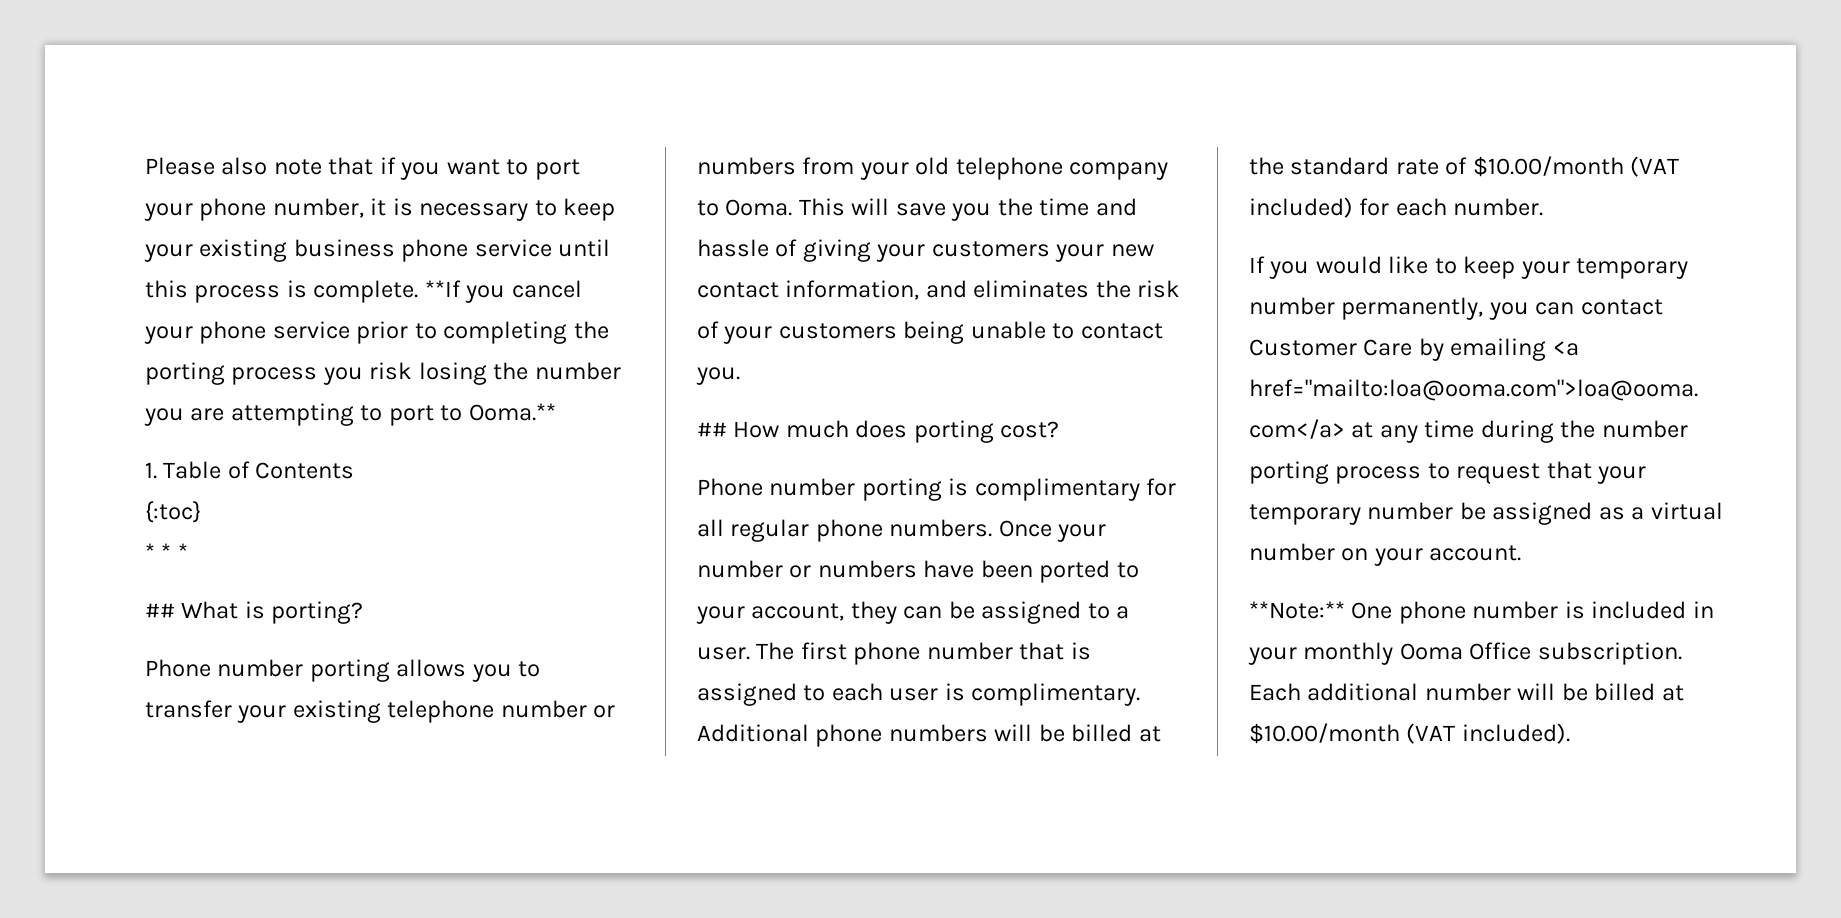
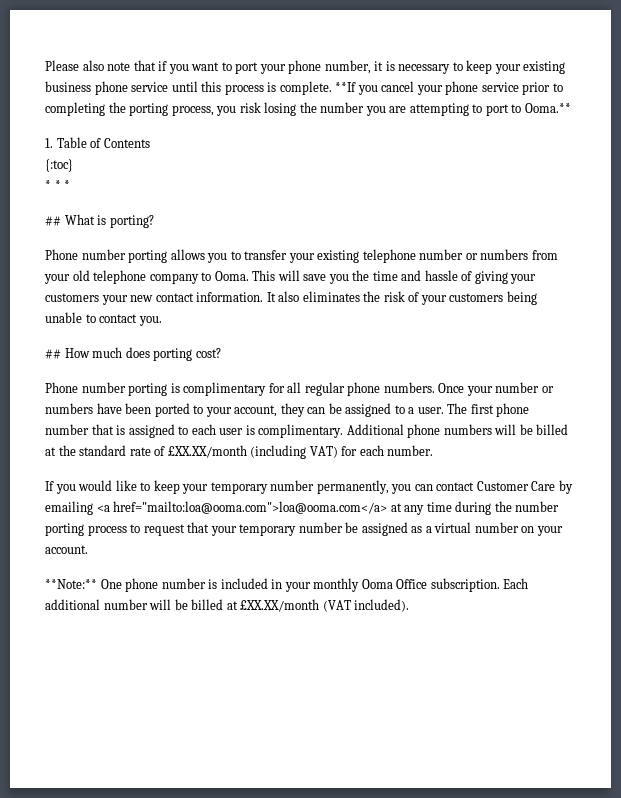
[231,367,318,385] process -> [171,105,214,116] process,
[785,280,967,300] information, and -> [196,291,300,302] information. It also
[1472,156,1680,177] [1249,197,1353,218] $10.00/month (VAT included) -> [167,445,338,459] £XX.XX/month (including VAT)
[1249,723,1400,744] $10.00/month -> [240,599,320,612] £XX.XX/month

